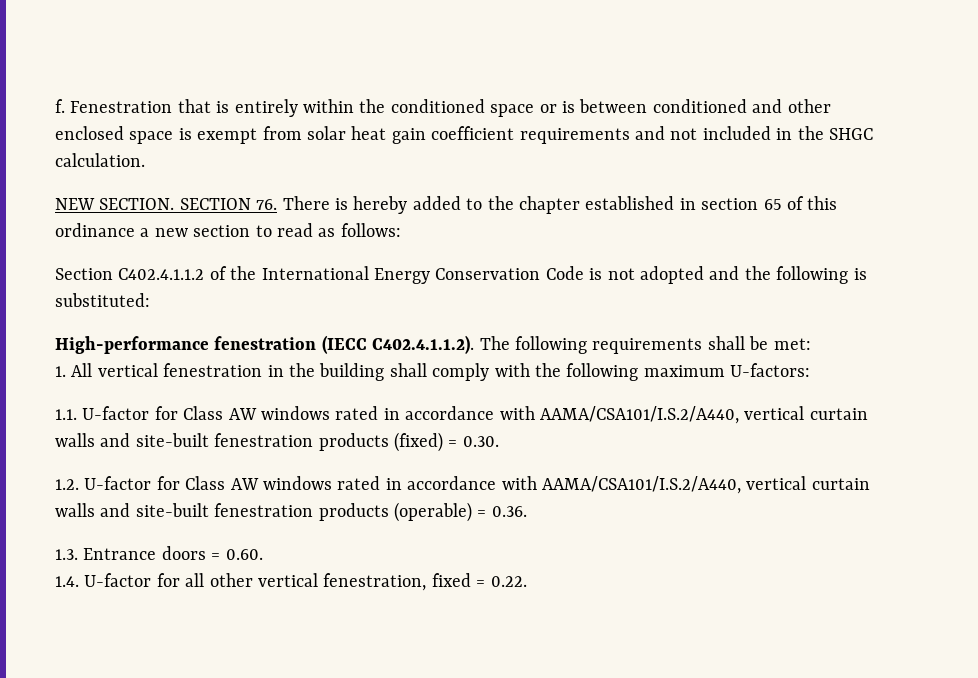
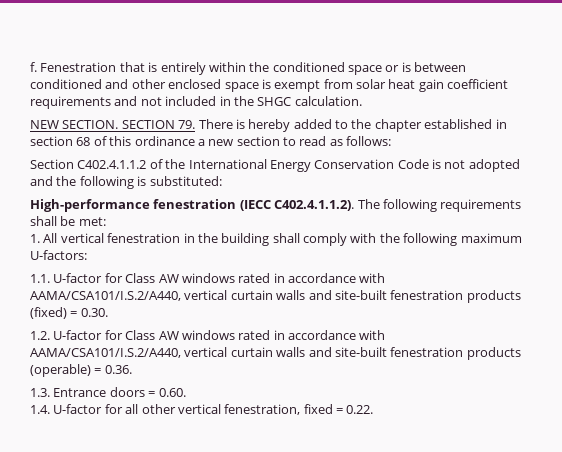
[256,199,278,210] 76. -> [178,120,196,129] 79.
[763,199,782,210] 65 -> [76,137,91,146] 68

